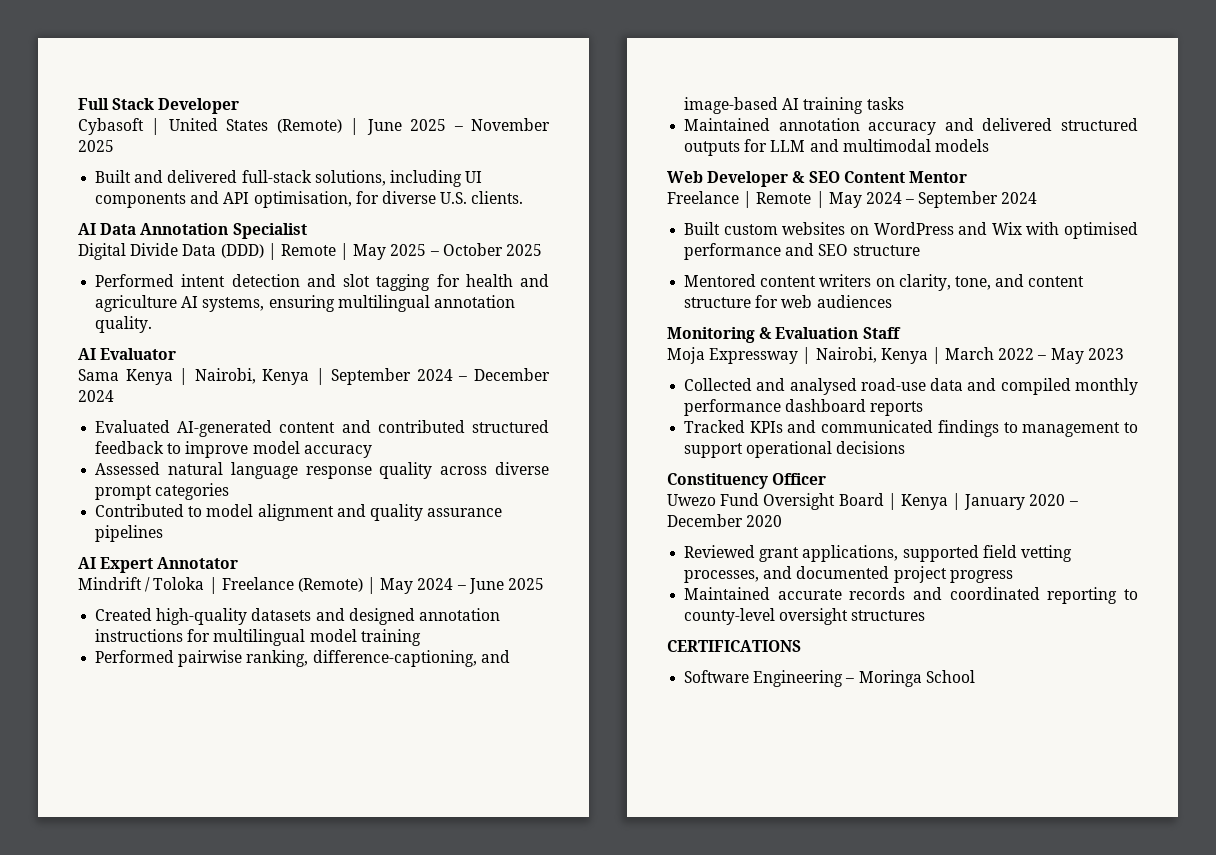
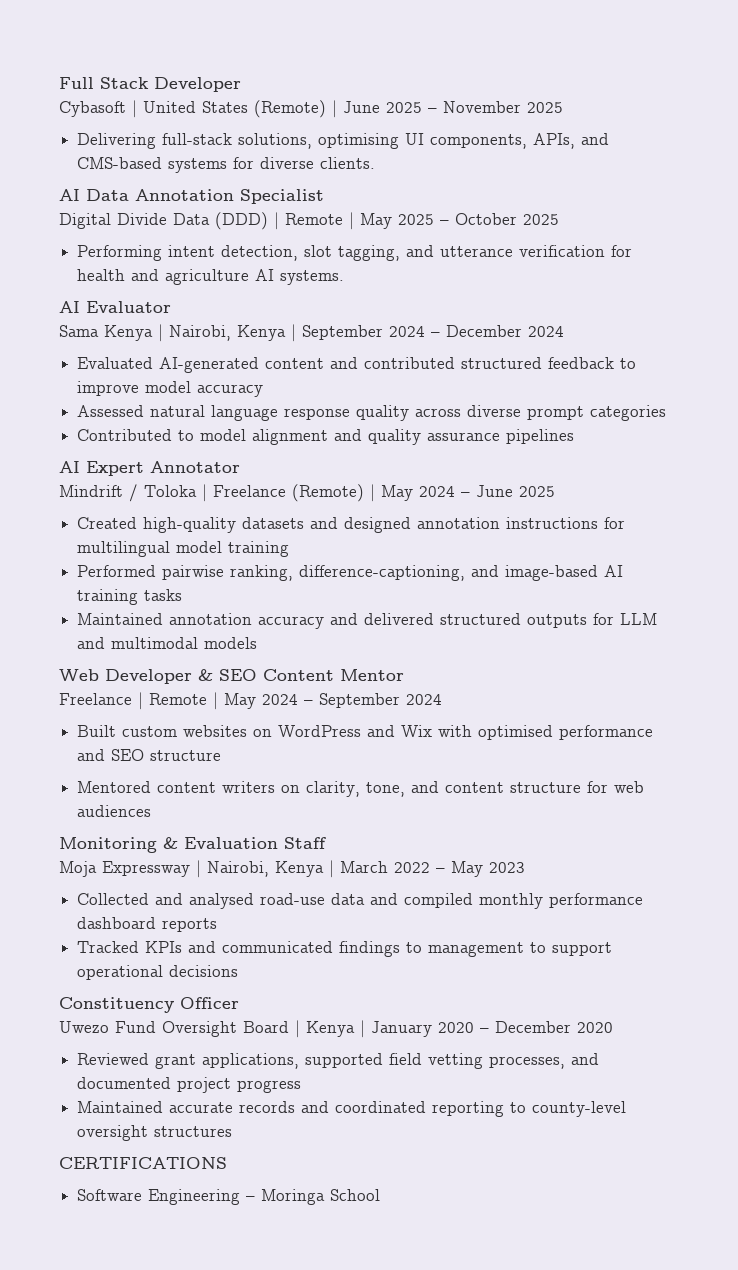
[95,170,483,187] [95,191,352,208] Built and delivered full-stack solutions, including UI components and API optimisation, -> [77,133,610,149] [77,157,228,173] Delivering full-stack solutions, optimising UI components, APIs, and CMS-based systems
[440,192,468,204] U.S. -> (315, 163) none
[95,274,431,291] Performed intent detection and slot tagging -> [77,245,606,261] Performing intent detection, slot tagging, and utterance verification
[202,295,515,312] [95,316,153,333] systems, ensuring multilingual annotation quality. -> [280,270,345,285] systems.

